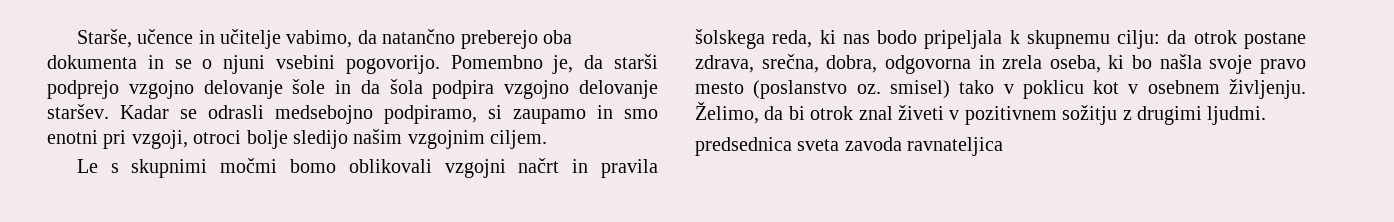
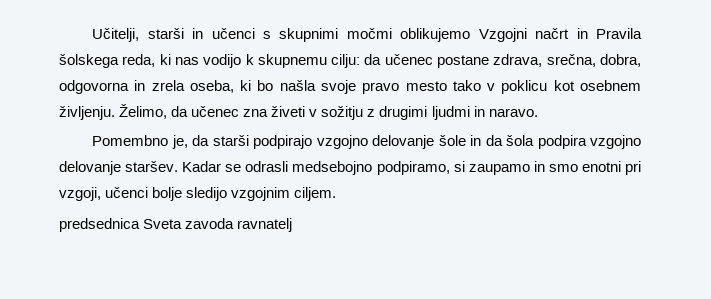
[76,29,572,49] [47,55,440,74] Starše, učence in učitelje vabimo, da natančno preberejo oba dokumenta in se o njuni vsebini pogovorijo. -> [92,28,642,42] [59,54,642,68] [59,80,641,94] [59,104,538,120] Učitelji, starši in učenci s skupnimi močmi oblikujemo Vzgojni načrt in Pravila šolskega reda, ki nas vodijo k skupnemu cilju: da učenec postane zdrava, srečna, dobra, odgovorna in zrela oseba, ki bo našla svoje pravo mesto tako v poklicu kot osebnem življenju. Želimo, da učenec zna živeti v sožitju z drugimi ljudmi in naravo. //
[47,80,119,99] podprejo -> [253,135,313,149] podpirajo
[193,130,242,144] otroci -> [105,187,149,198] učenci
[353,129,403,144] našim -> (228, 194) none
[76,158,658,178] [695,29,1306,49] [695,54,1306,74] [695,79,1306,99] [695,102,1267,125] [695,137,1004,156] Le s skupnimi močmi bomo oblikovali vzgojni načrt in pravila šolskega reda, ki nas bodo pripeljala k skupnemu cilju: da otrok postane zdrava, srečna, dobra, odgovorna in zrela oseba, ki bo našla svoje pravo mesto (poslanstvo oz. smisel) tako v poklicu kot v osebnem življenju. Želimo, da bi otrok znal živeti v pozitivnem sožitju z drugimi ljudmi. // predsednica sveta zavoda ravnateljica -> [59,218,293,232] predsednica Sveta zavoda ravnatelj

